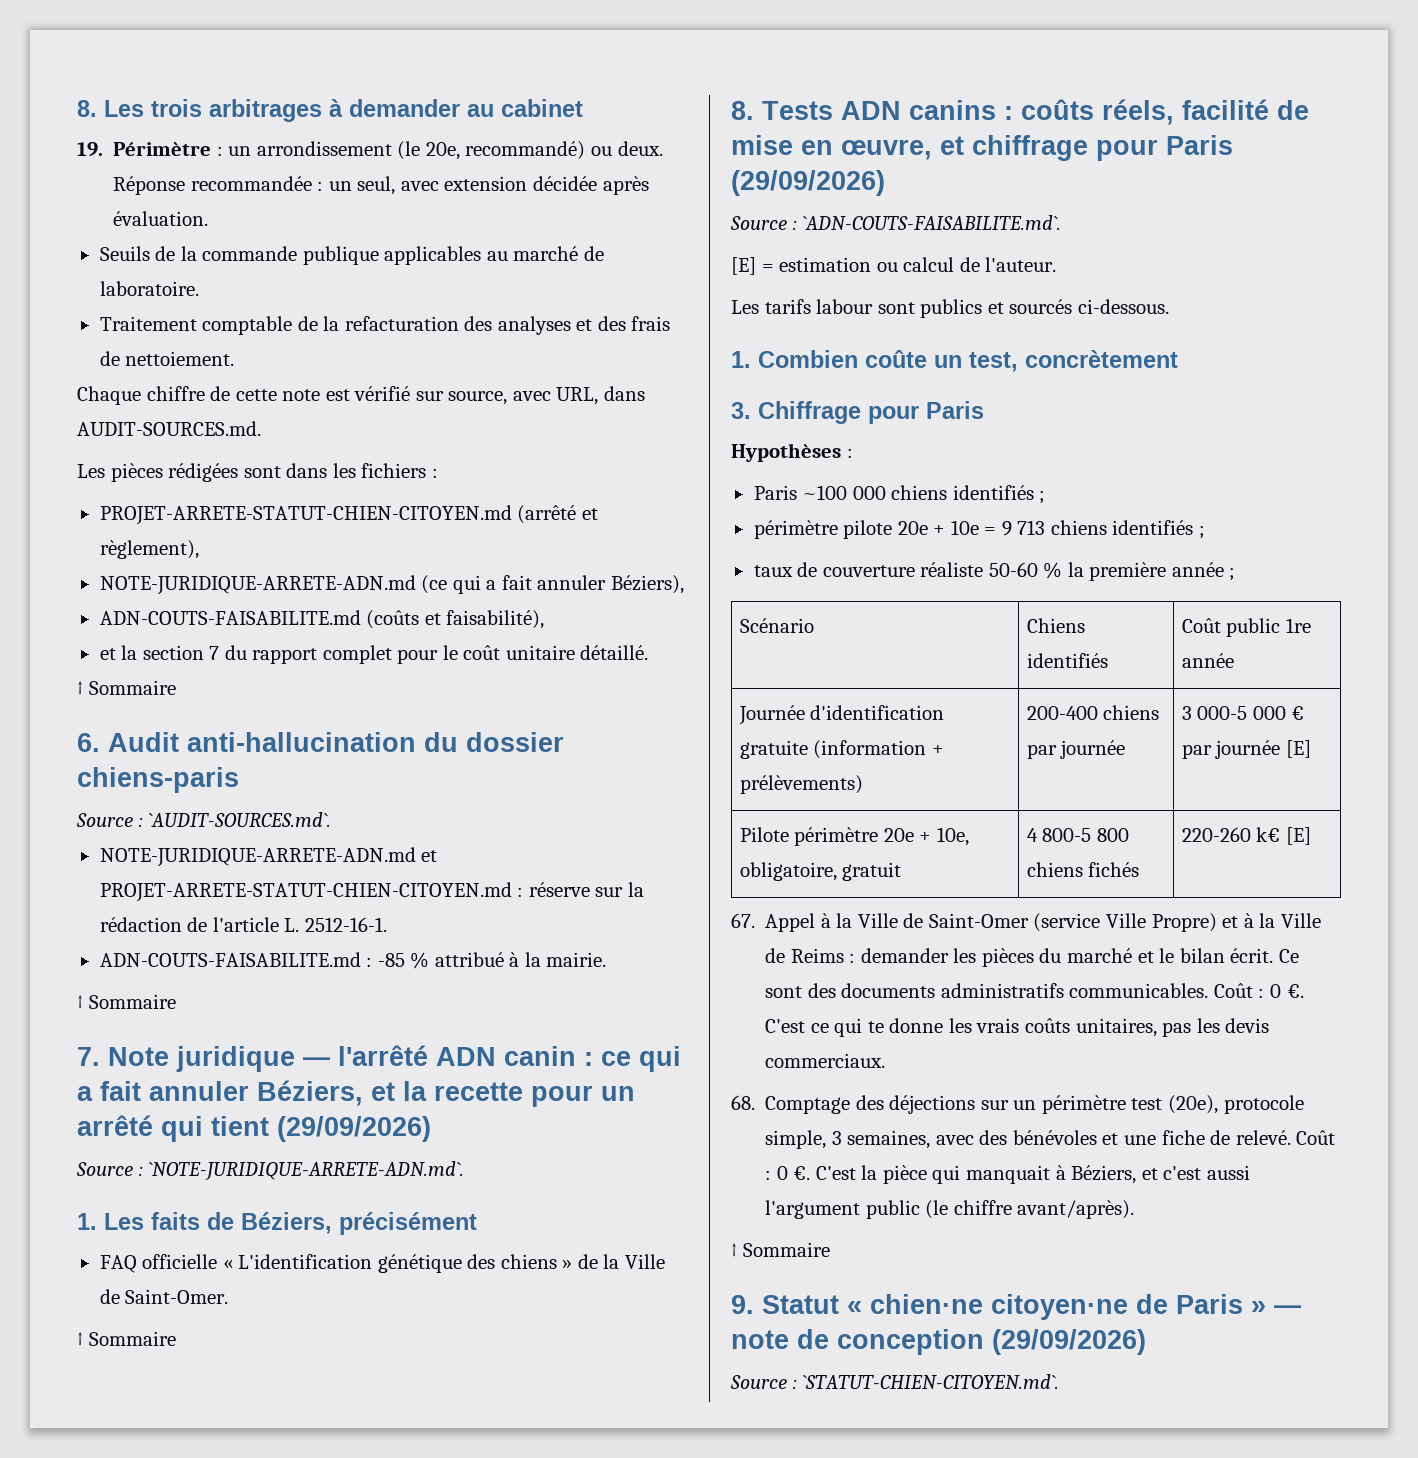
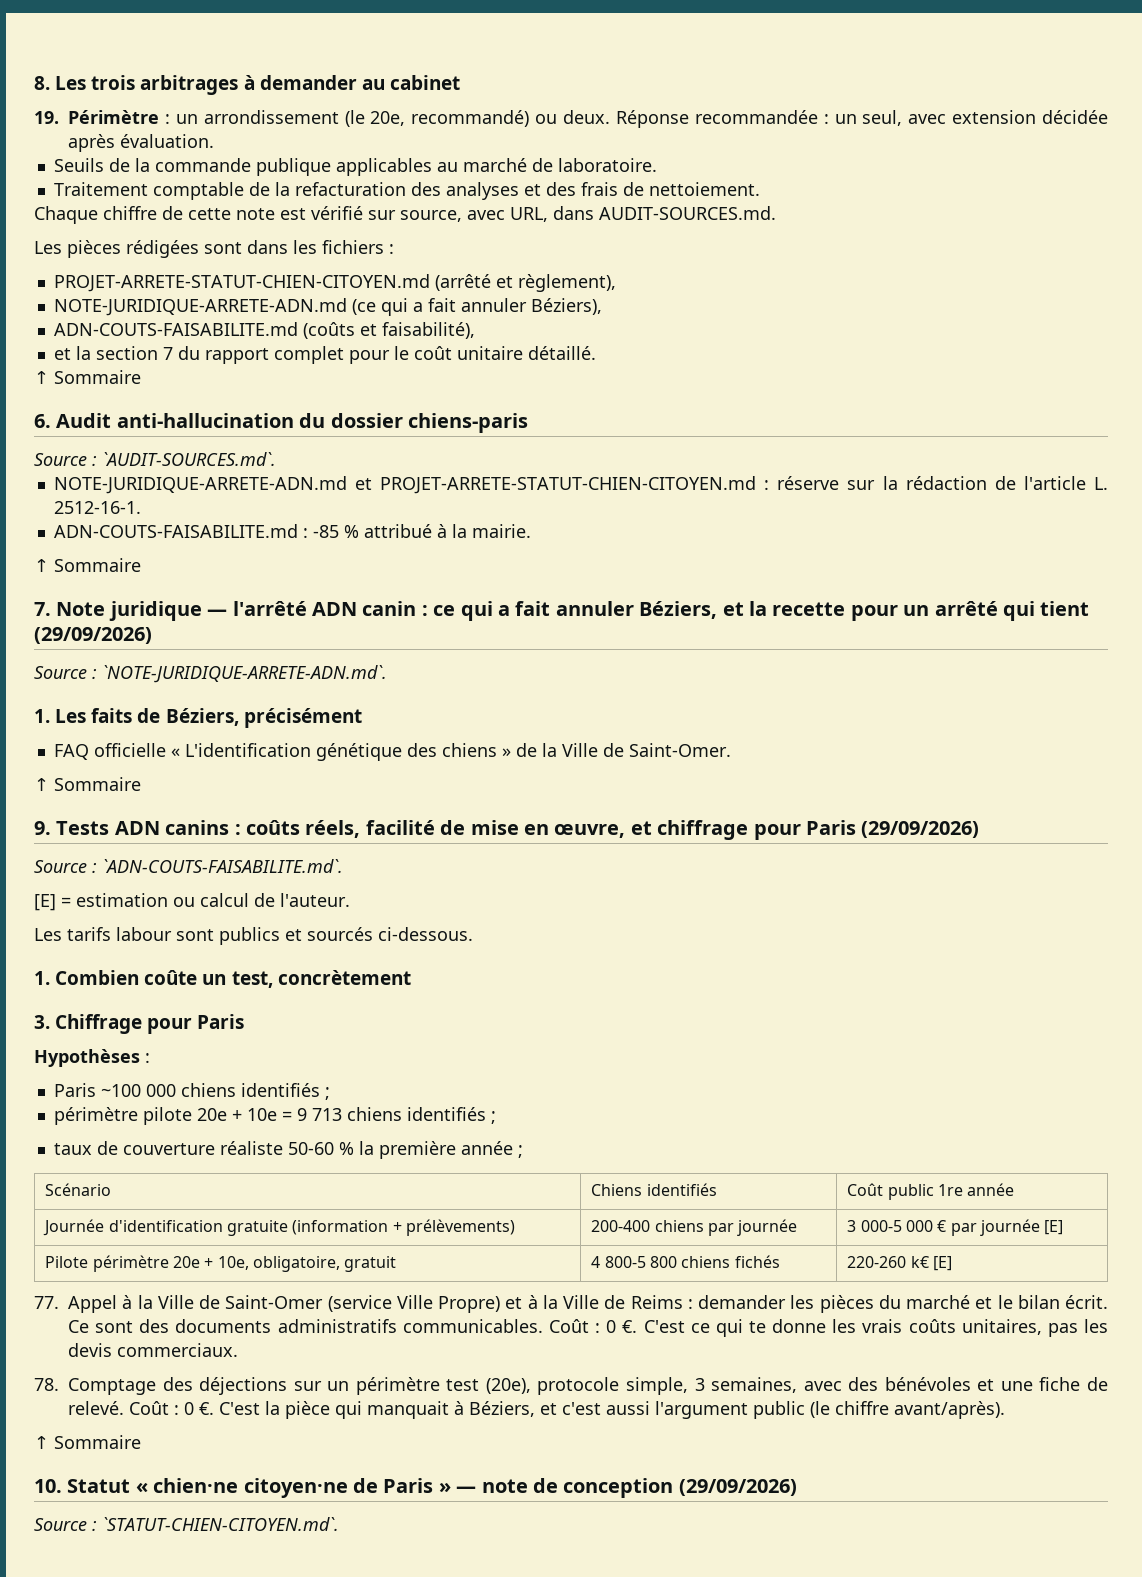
[731,101,754,120] 8. -> [34,821,51,835] 9.
[731,913,755,928] 67. -> [34,1296,59,1309] 77.
[731,1095,755,1110] 68. -> [34,1378,59,1391] 78.
[731,1295,754,1314] 9. -> [34,1479,62,1493] 10.

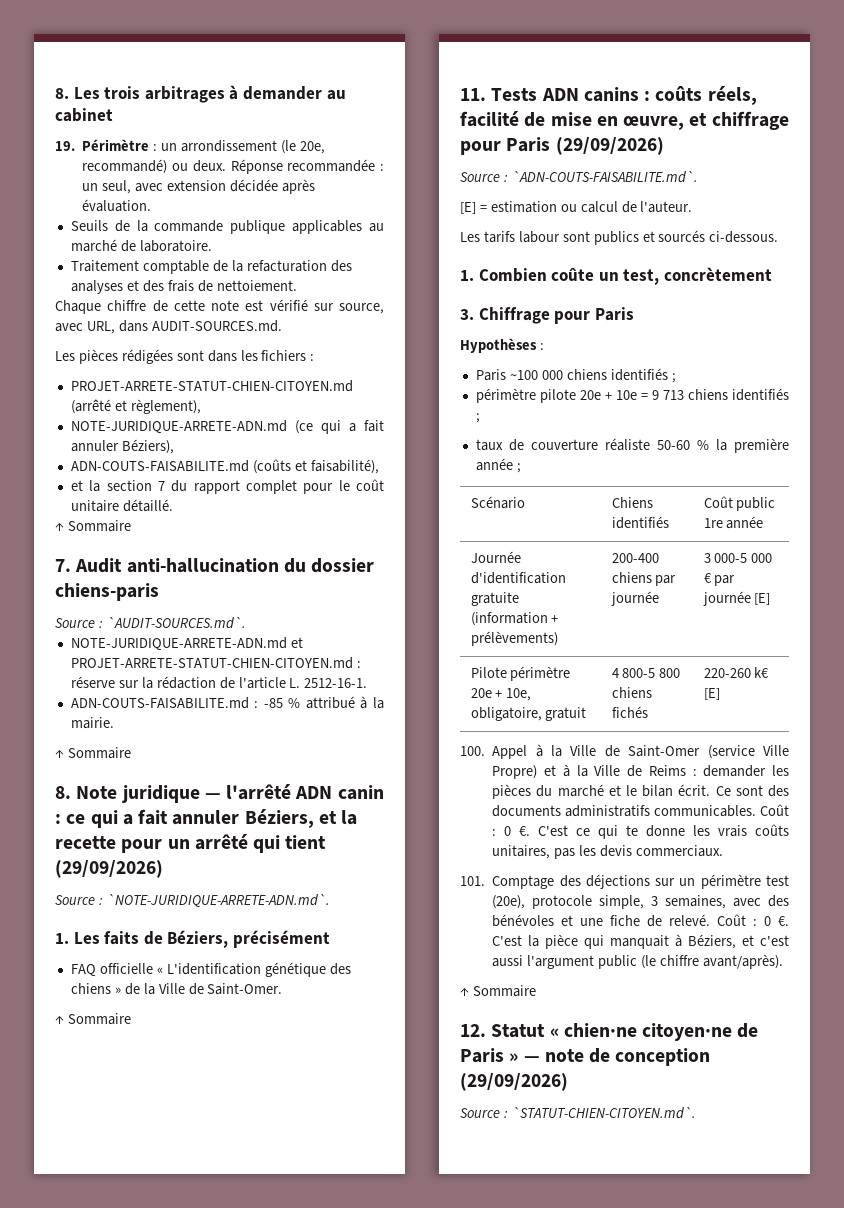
[34,414,51,428] 6. -> [55,559,71,572] 7.
[34,602,51,616] 7. -> [55,786,71,799] 8.
[34,821,51,835] 9. -> [460,88,486,101] 11.
[34,1296,59,1309] 77. -> [460,746,485,756] 100.
[34,1378,59,1391] 78. -> [460,876,485,886] 101.
[34,1479,62,1493] 10. -> [460,1024,486,1037] 12.

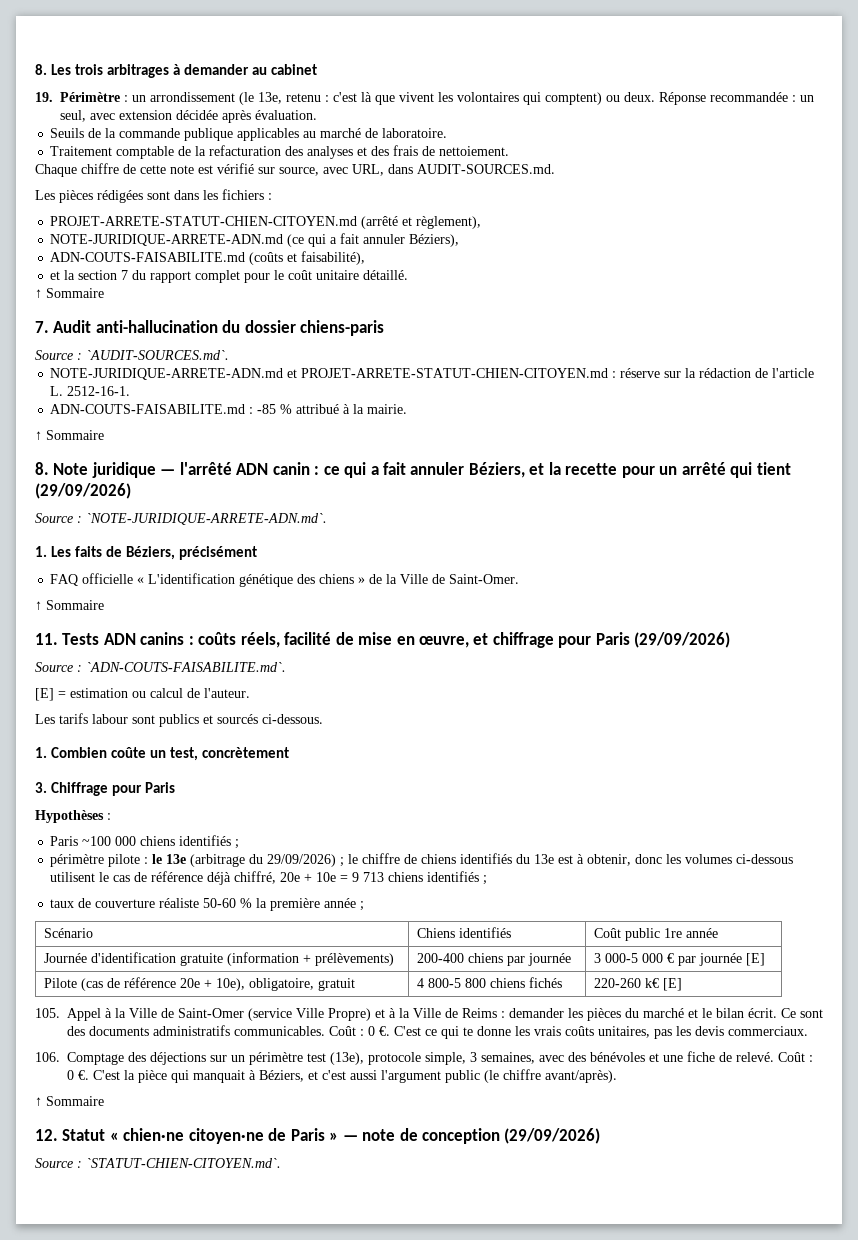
[299,141,325,154] [82,159,168,174] 20e, recommandé) -> [258,92,602,105] 13e, retenu : c'est là que vivent les volontaires qui comptent)
(576, 396) none -> [144,853,794,867] [50,871,277,885] : le 13e (arbitrage du 29/09/2026) ; le chiffre de chiens identifiés du 13e est à obtenir, donc les volumes ci-dessous utilisent le cas de référence déjà chiffré,
[510,666,571,681] [470,688,532,701] périmètre 20e + 10e, -> [81,977,246,991] (cas de référence 20e + 10e),
[460,746,485,756] 100. -> [35,1008,60,1018] 105.
[460,876,485,886] 101. -> [35,1052,60,1062] 106.
[492,895,526,909] (20e), -> [330,1052,364,1065] (13e),

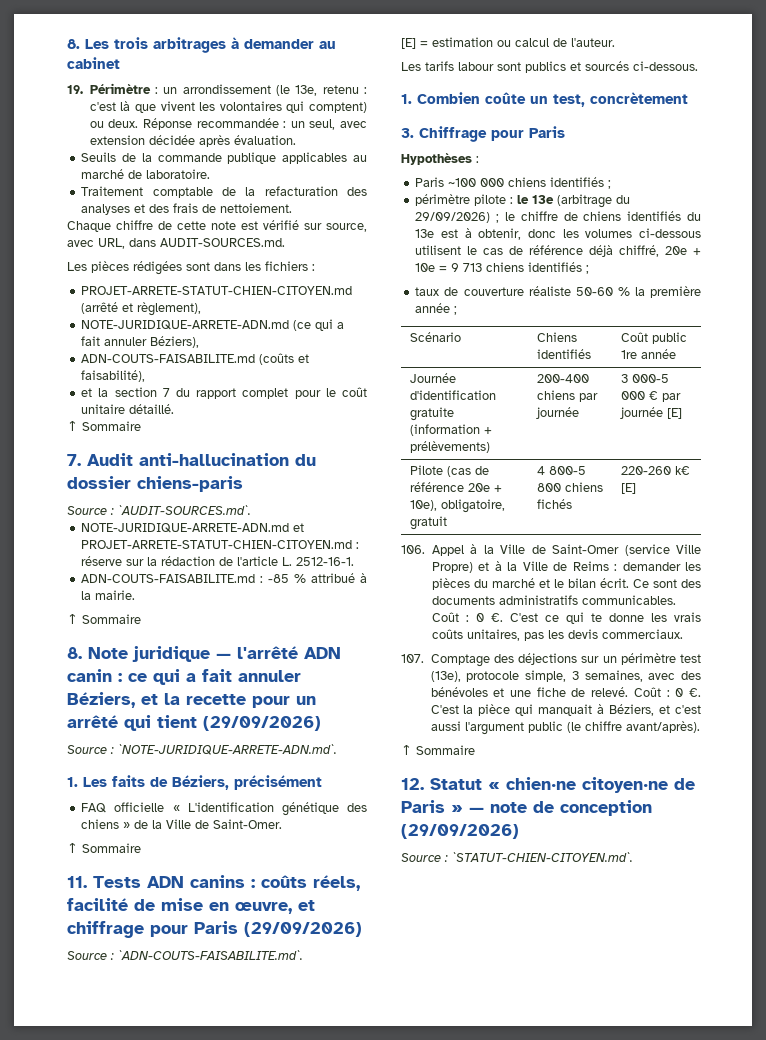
[35,1008,60,1018] 105. -> [401,545,425,554] 106.
[35,1052,60,1062] 106. -> [401,654,424,663] 107.

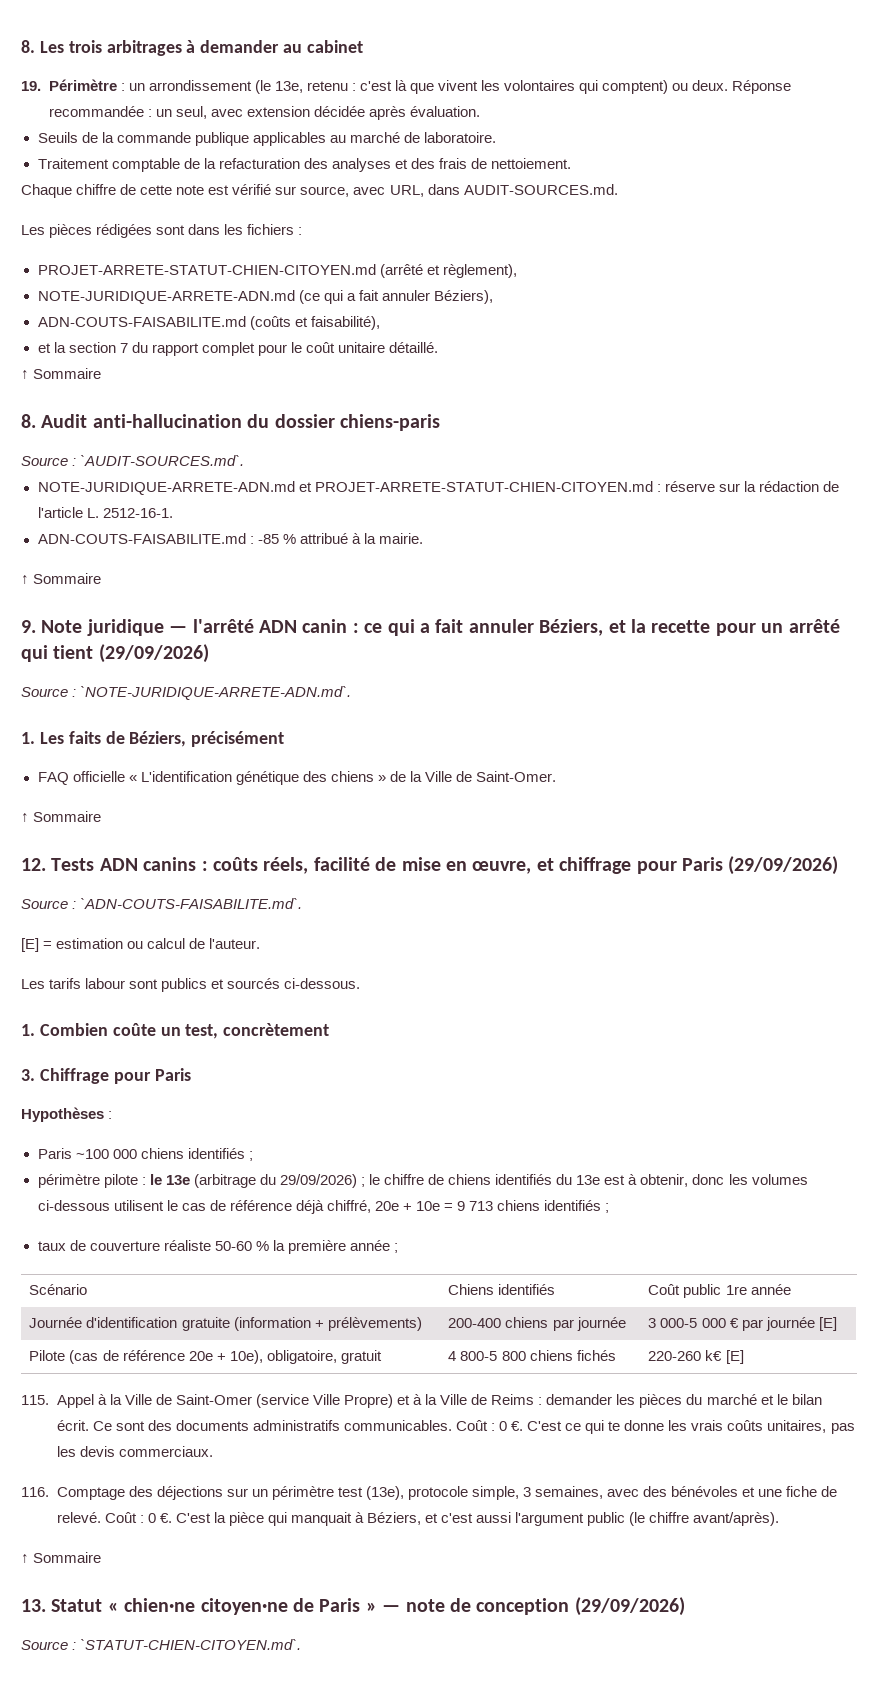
[67,454,81,466] 7. -> [21,414,36,428] 8.
[67,647,82,659] 8. -> [21,620,36,633] 9.
[67,876,87,888] 11. -> [21,858,46,871] 12.
[401,545,425,554] 106. -> [21,1395,49,1405] 115.
[401,654,424,663] 107. -> [21,1487,49,1497] 116.
[401,778,424,790] 12. -> [21,1599,46,1612] 13.

